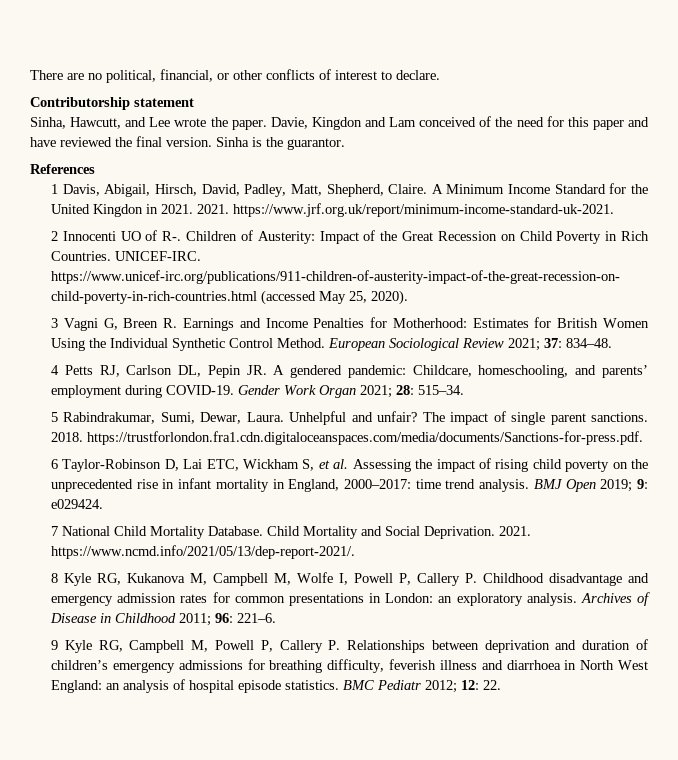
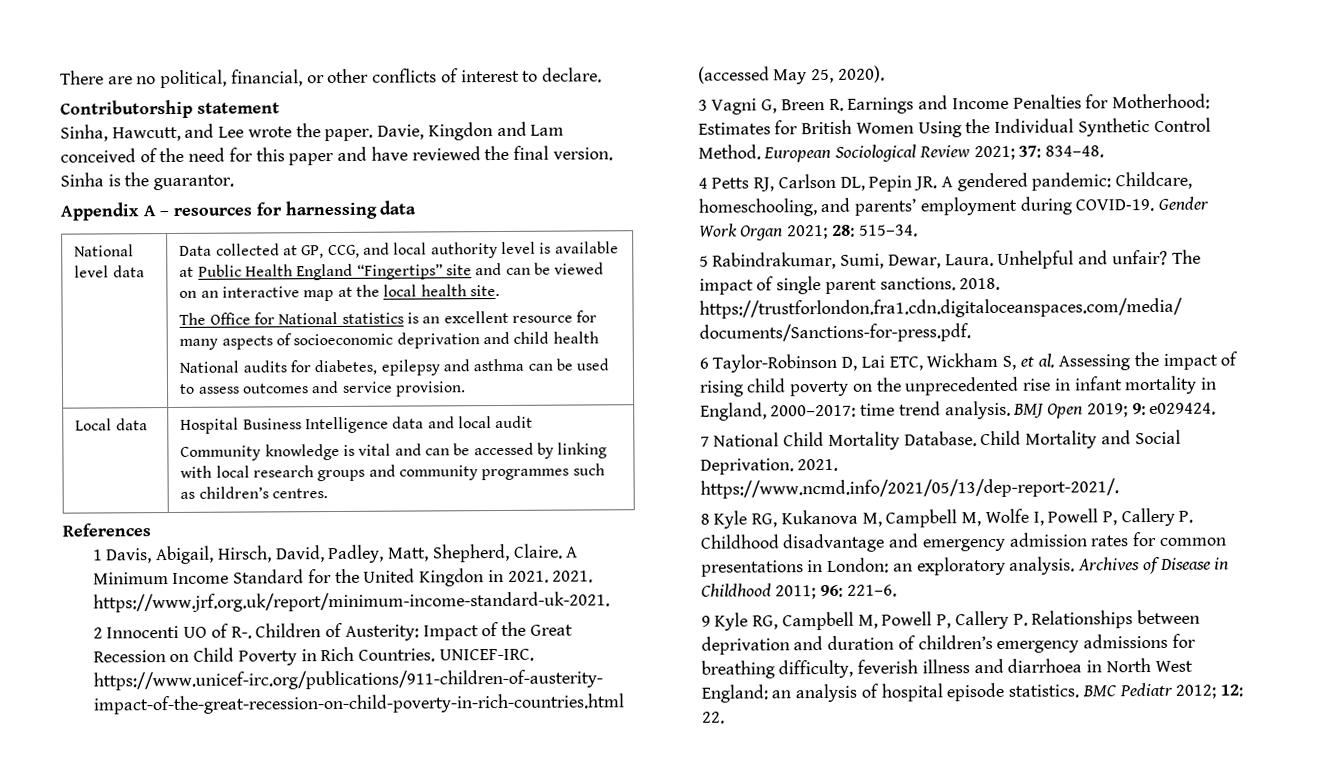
(345, 144) none -> [60,200,417,221] [74,244,135,257] [74,265,145,278] [179,241,619,259] [179,262,605,281] [179,284,500,302] [179,310,598,325] [179,331,599,350] [179,358,610,376] [179,380,466,397] [75,418,148,431] [180,415,534,434] [180,442,608,461] [180,463,605,482] [180,486,329,499] // Appendix A – resources for harnessing data // National level data | Data collected at GP, CCG, and local authority level is available at Public Health England “Fingertips” site and can be viewed on an interactive map at the local health site. // The Office for National statistics is an excellent resource for many aspects of socioeconomic deprivation and child health // National audits for diabetes, epilepsy and asthma can be used to assess outcomes and service provision. // Local data | Hospital Business Intelligence data and local audit // Community knowledge is vital and can be accessed by linking with local research groups and community programmes such as children’s centres.

